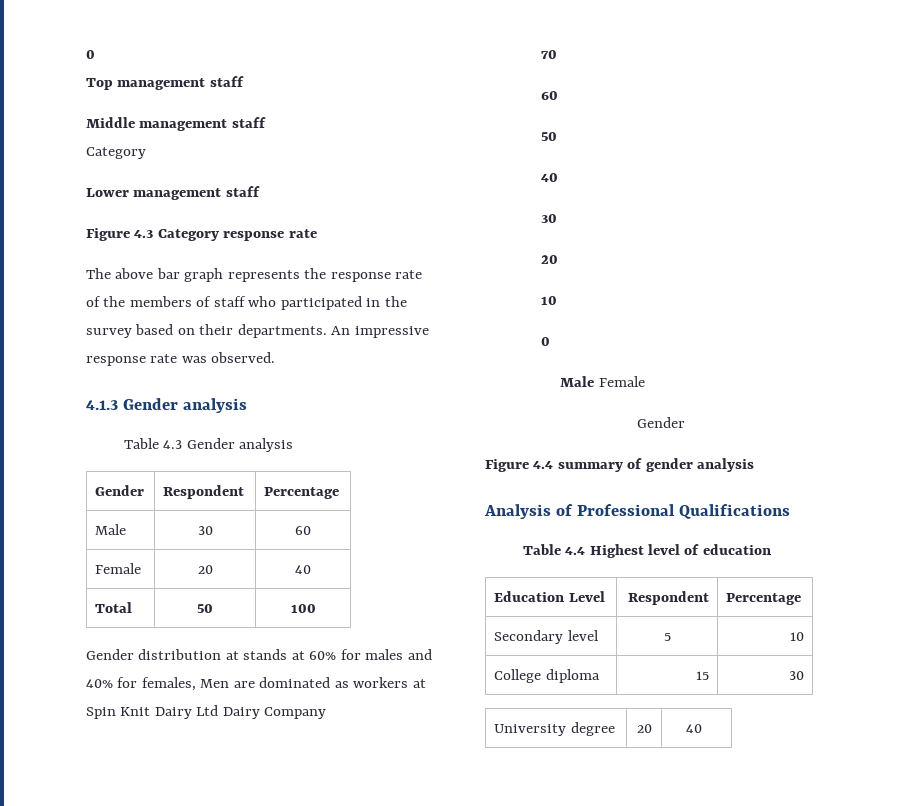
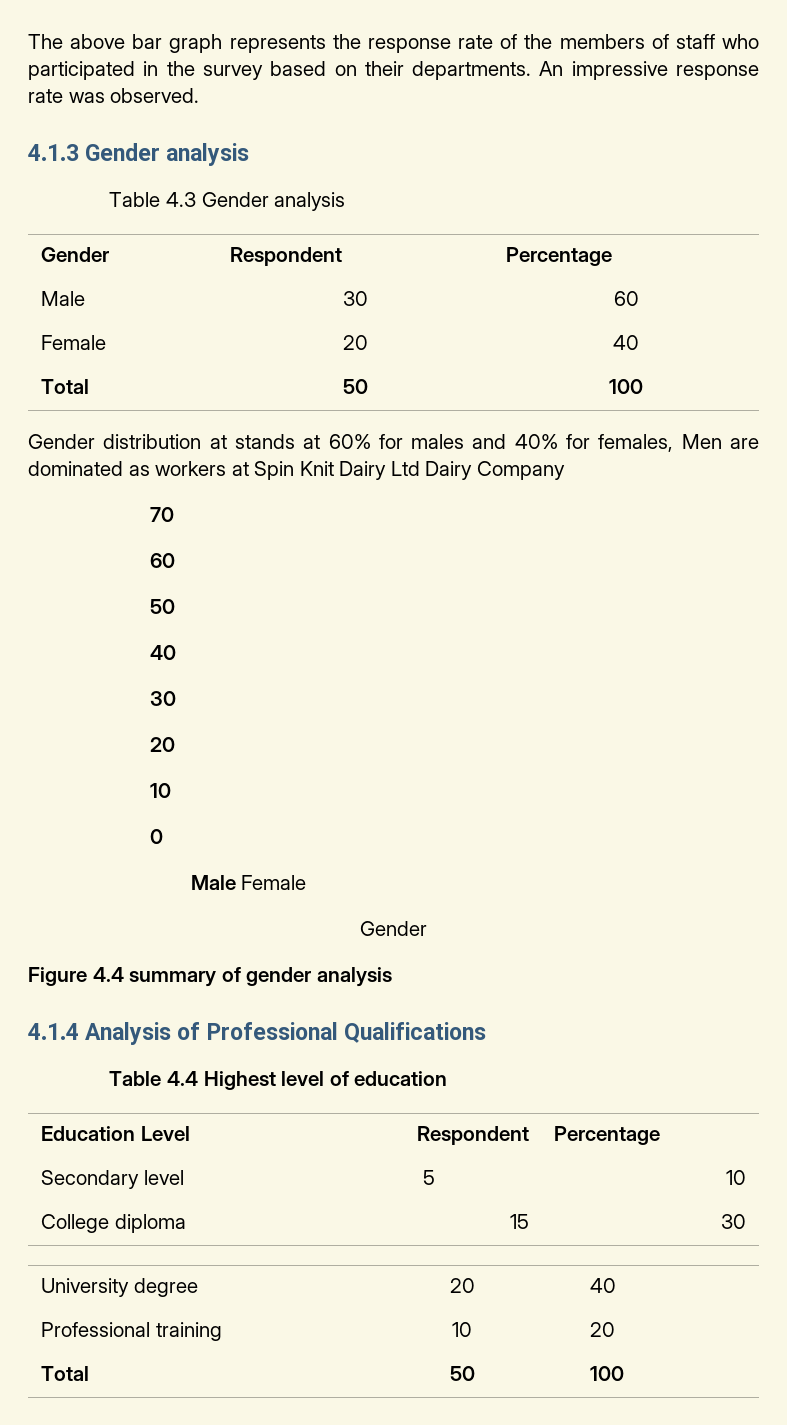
[86,50,95,59] [86,76,244,90] [86,117,266,131] [86,147,146,159] [86,186,260,200] [86,228,317,241] 0 // Top management staff // Middle management staff // Category // Lower management staff // Figure 4.3 Category response rate // -> (28, 41) none
(755, 465) none -> [28,1023,79,1040] 4.1.4
(703, 728) none -> [41,1322,222,1341] [452,1322,472,1337] [590,1322,616,1337] [41,1366,90,1381] [449,1366,475,1381] [590,1366,625,1381] // Professional training | 10 | 20 // Total | 50 | 100

